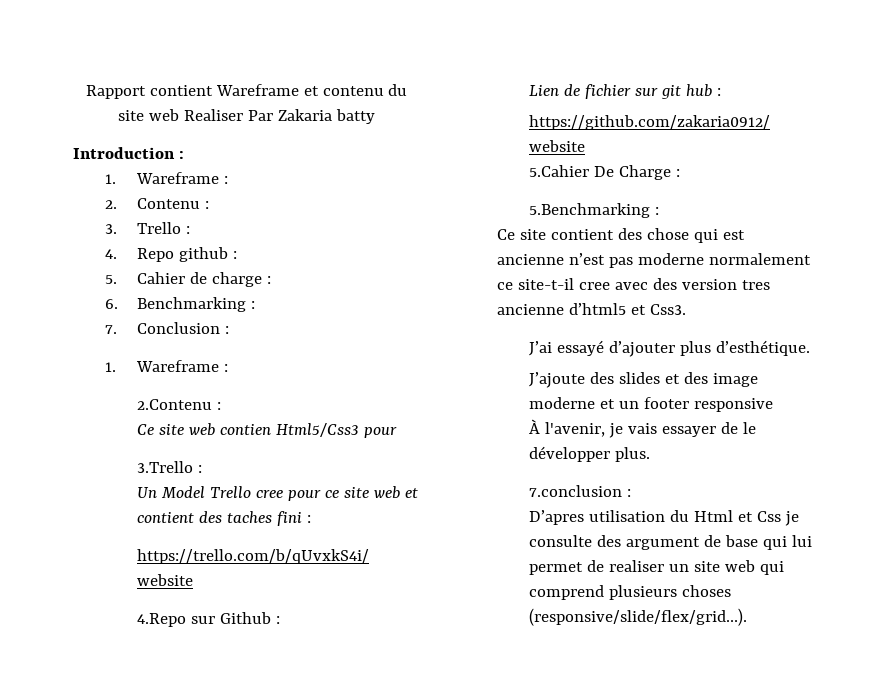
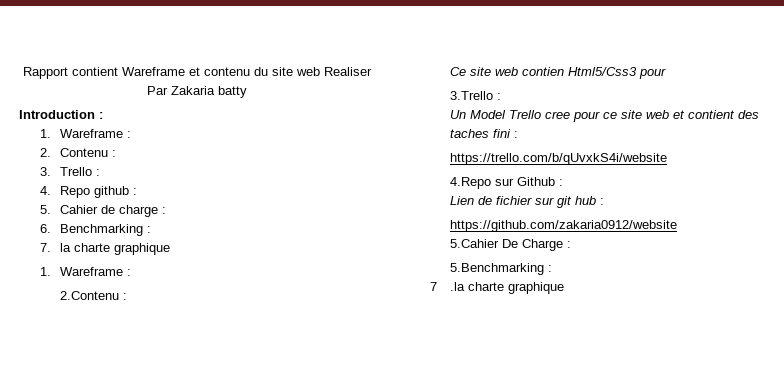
[136,322,229,334] Conclusion : -> [60,243,171,255] la charte graphique
[496,228,745,243] [496,253,811,268] [496,278,770,290] [496,303,686,315] [528,340,810,357] [528,372,758,388] [528,397,773,412] [528,419,756,438] [528,446,650,462] [528,485,631,497] [528,510,799,526] [528,535,812,550] [528,560,784,575] [528,585,731,600] [528,608,747,626] Ce site contient des chose qui est ancienne n’est pas moderne normalement ce site-t-il cree avec des version tres ancienne d’html5 et Css3. // J’ai essayé d’ajouter plus d’esthétique. // J’ajoute des slides et des image moderne et un footer responsive // À l'avenir, je vais essayer de le développer plus. // 7.conclusion : // D’apres utilisation du Html et Css je consulte des argument de base qui lui permet de realiser un site web qui comprend plusieurs choses (responsive/slide/flex/grid…). -> [429,282,565,294] 7 .la charte graphique

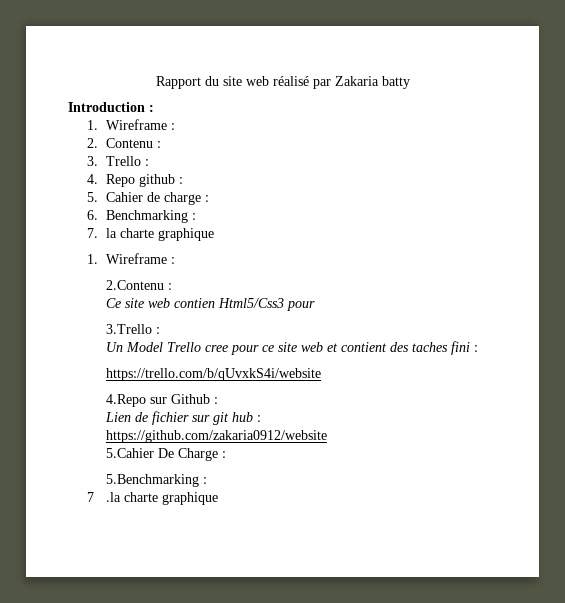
[72,67,250,76] contient Wareframe et contenu -> (201, 82) none
[324,67,372,76] [147,86,168,95] Realiser Par -> [272,76,331,89] réalisé par
[60,129,124,138] Wareframe -> [105,119,167,130] Wireframe
[60,267,124,276] Wareframe -> [105,253,167,264] Wireframe

